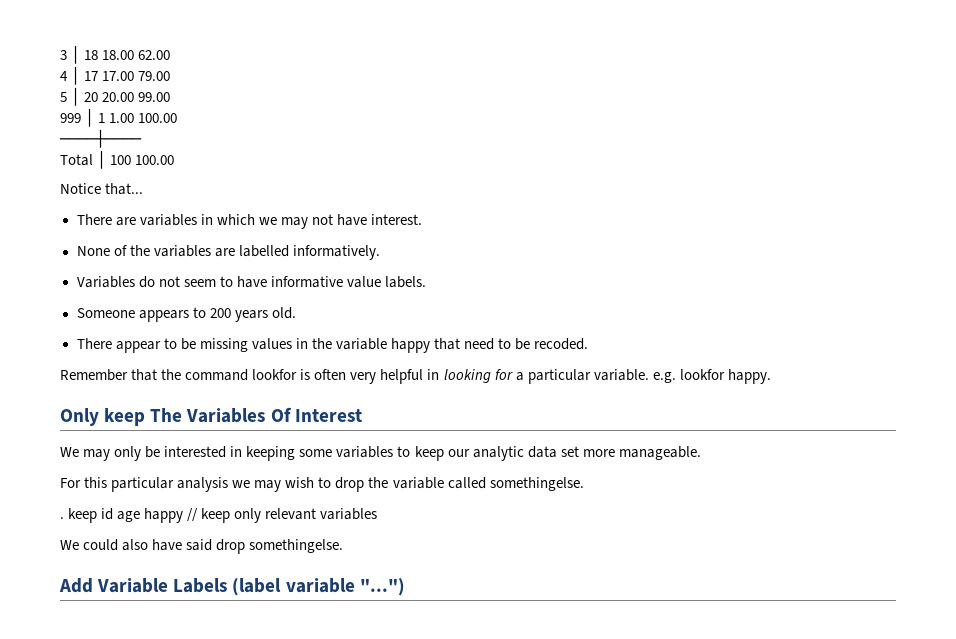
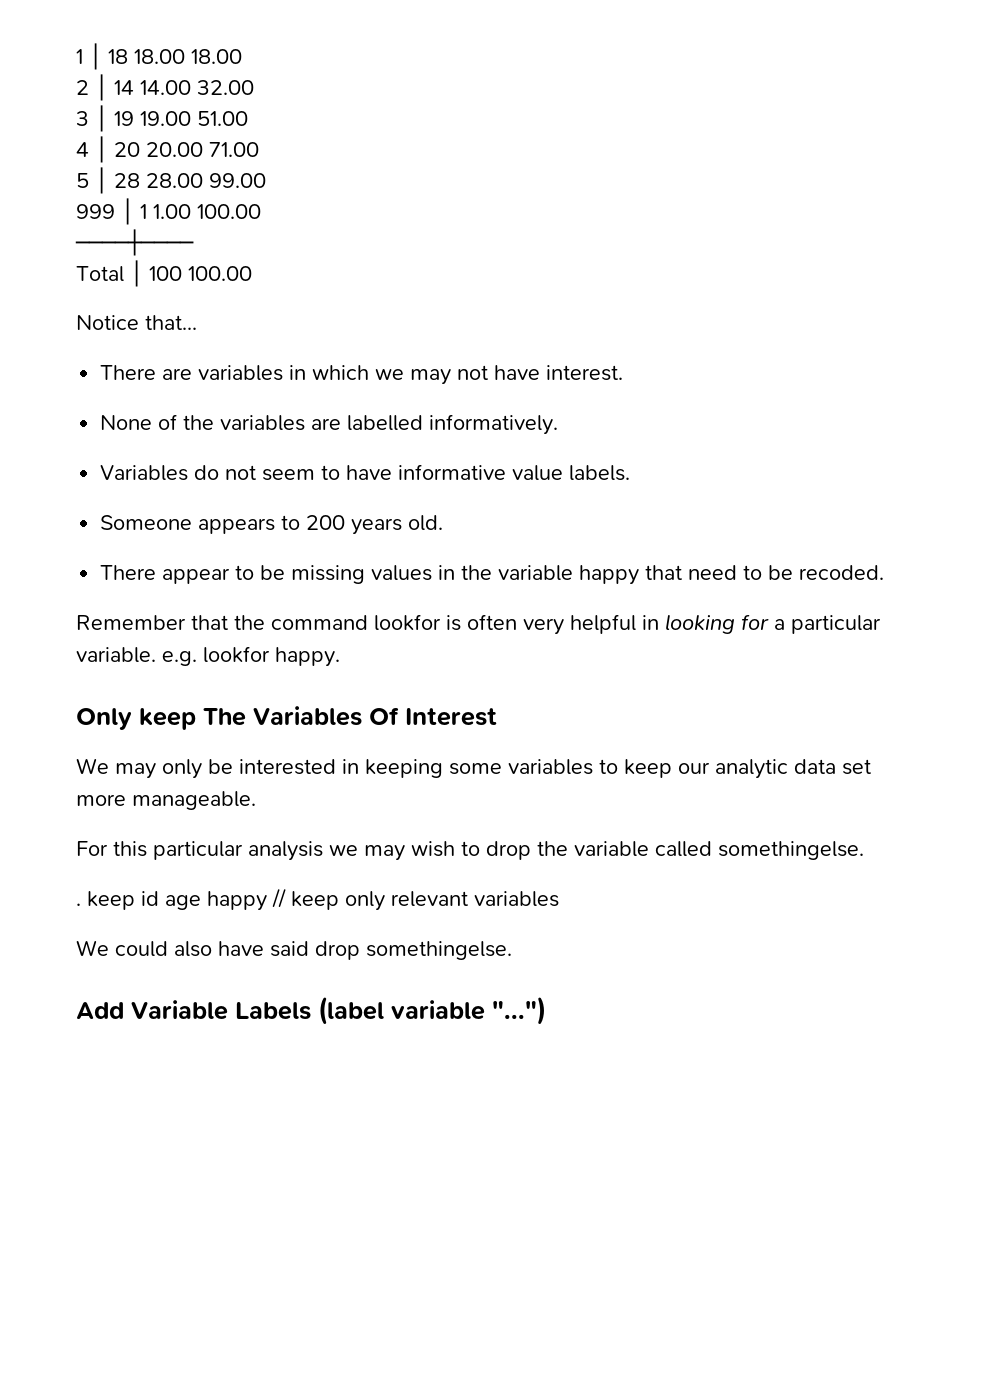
[60,50,67,60] 3 -> [76,49,83,64] 1
[138,50,171,60] 62.00 -> [191,49,242,64] [76,74,254,101] [76,105,248,132] 18.00 // 2 │ 14 14.00 32.00 // 3 │ 19 19.00 51.00
[84,71,171,81] 17 17.00 79.00 -> [114,142,259,157] 20 20.00 71.00
[84,92,135,102] 20 20.00 -> [114,173,203,188] 28 28.00

